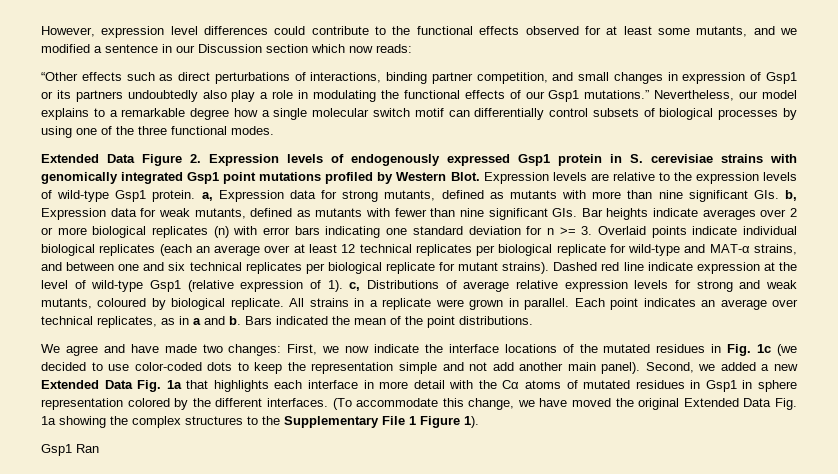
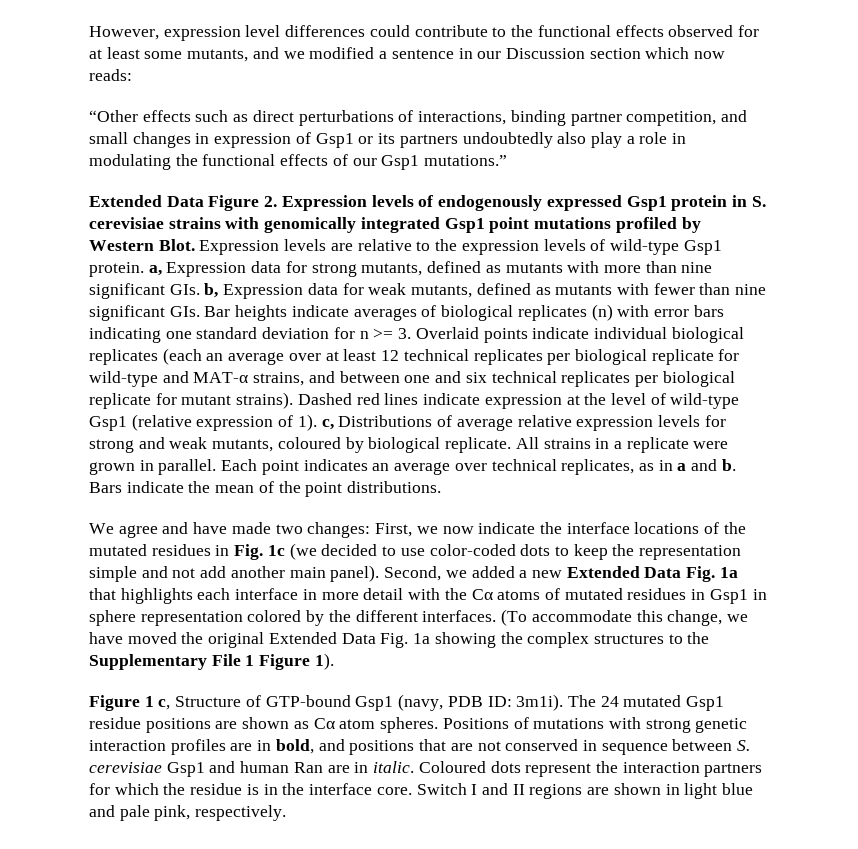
[654,90,798,101] [41,108,798,120] [41,126,274,138] Nevertheless, our model explains to a remarkable degree how a single molecular switch motif can differentially control subsets of biological processes by using one of the three functional modes. -> (508, 160) none
[760,208,798,217] [41,227,87,235] over 2 or more -> [421,305,437,317] of
[623,262,644,271] line -> [384,393,419,405] lines
[276,316,328,325] indicated -> [126,481,184,493] indicate
[41,444,99,456] Gsp1 Ran -> [89,694,725,711] [89,717,748,733] [89,739,751,755] [89,761,763,777] [89,783,754,799] [89,805,287,821] Figure 1 c, Structure of GTP-bound Gsp1 (navy, PDB ID: 3m1i). The 24 mutated Gsp1 residue positions are shown as Cα atom spheres. Positions of mutations with strong genetic interaction profiles are in bold, and positions that are not conserved in sequence between S. cerevisiae Gsp1 and human Ran are in italic. Coloured dots represent the interaction partners for which the residue is in the interface core. Switch I and II regions are shown in light blue and pale pink, respectively.

